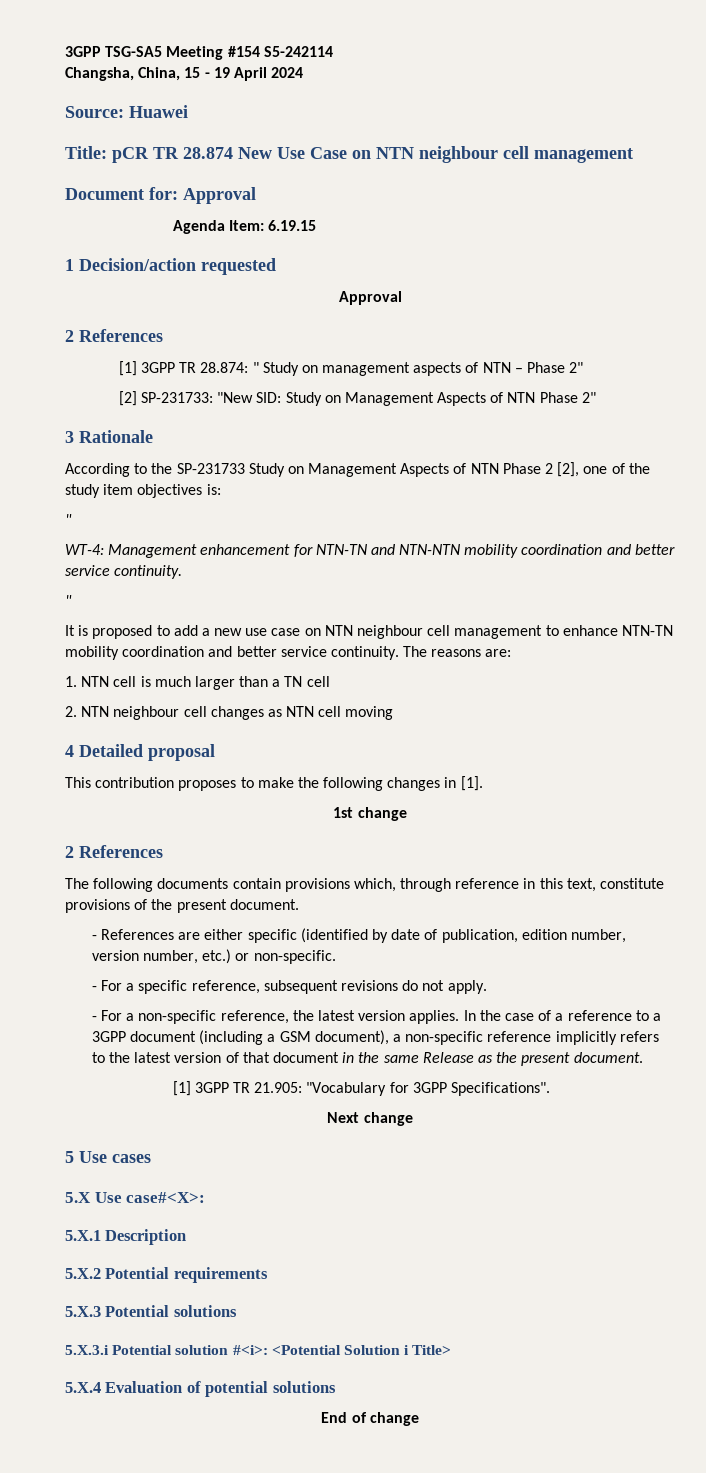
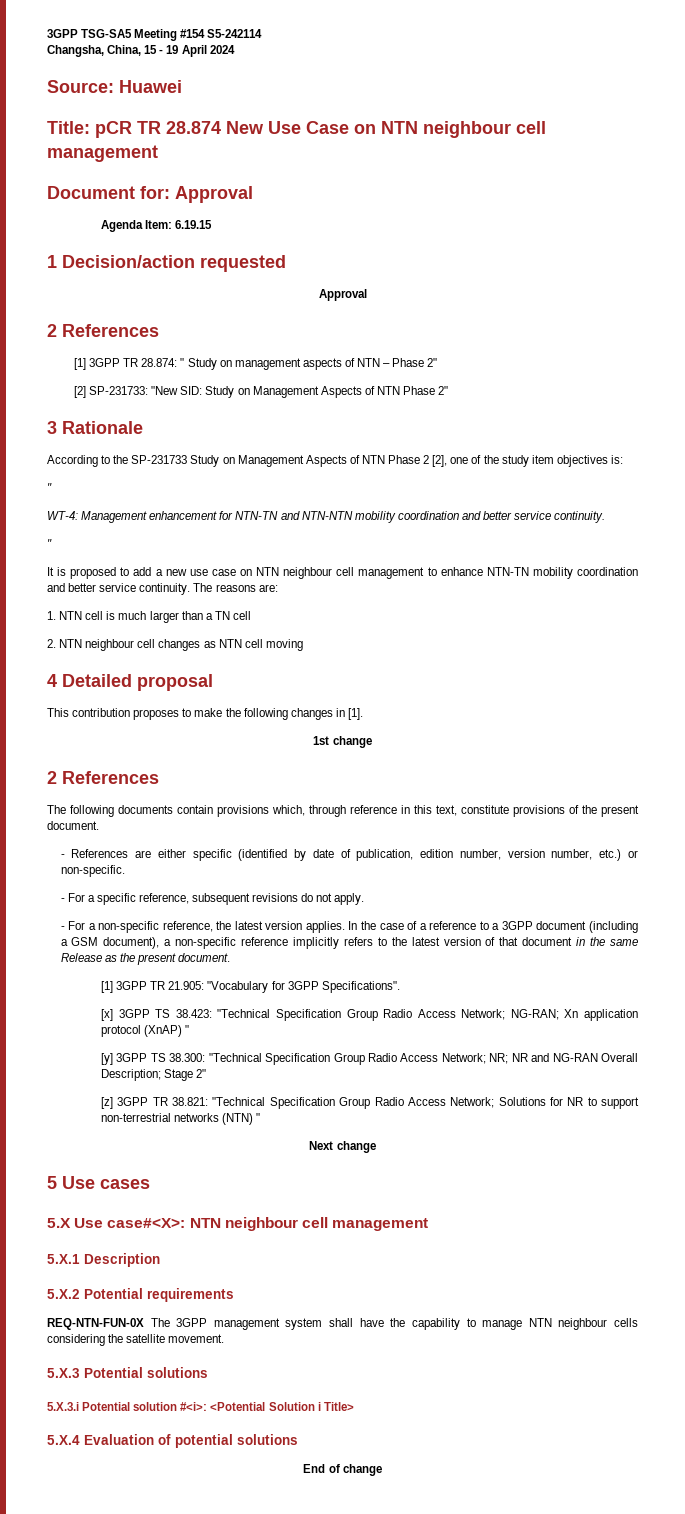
(550, 1089) none -> [101,1009,639,1021] [101,1025,190,1037] [101,1053,638,1065] [101,1069,207,1081] [101,1097,640,1109] [101,1113,261,1125] // [x] 3GPP TS 38.423: "Technical Specification Group Radio Access Network; NG-RAN; Xn application protocol (XnAP) " // [y] 3GPP TS 38.300: "Technical Specification Group Radio Access Network; NR; NR and NG-RAN Overall Description; Stage 2" // [z] 3GPP TR 38.821: "Technical Specification Group Radio Access Network; Solutions for NR to support non-terrestrial networks (NTN) "
(206, 1197) none -> [189,1217,429,1231] NTN neighbour cell management
(268, 1275) none -> [47,1318,639,1330] [47,1334,225,1346] // REQ-NTN-FUN-0X The 3GPP management system shall have the capability to manage NTN neighbour cells considering the satellite movement.

